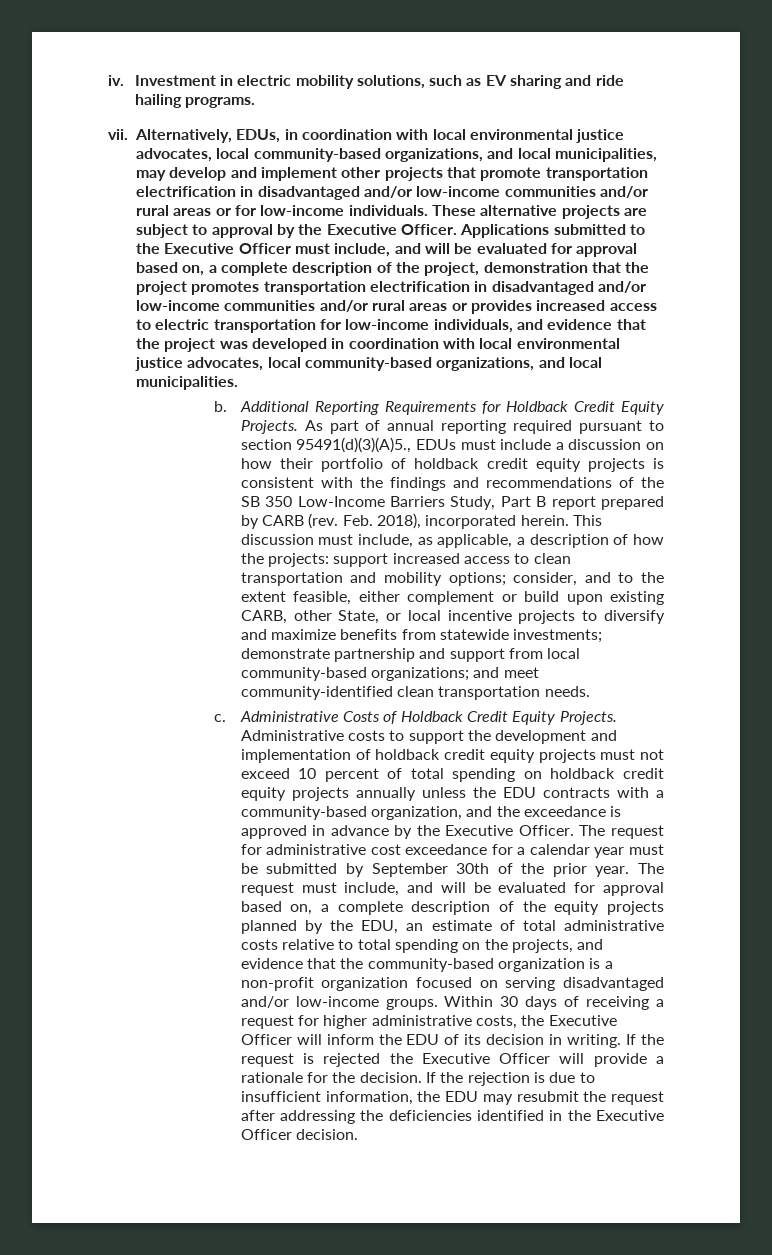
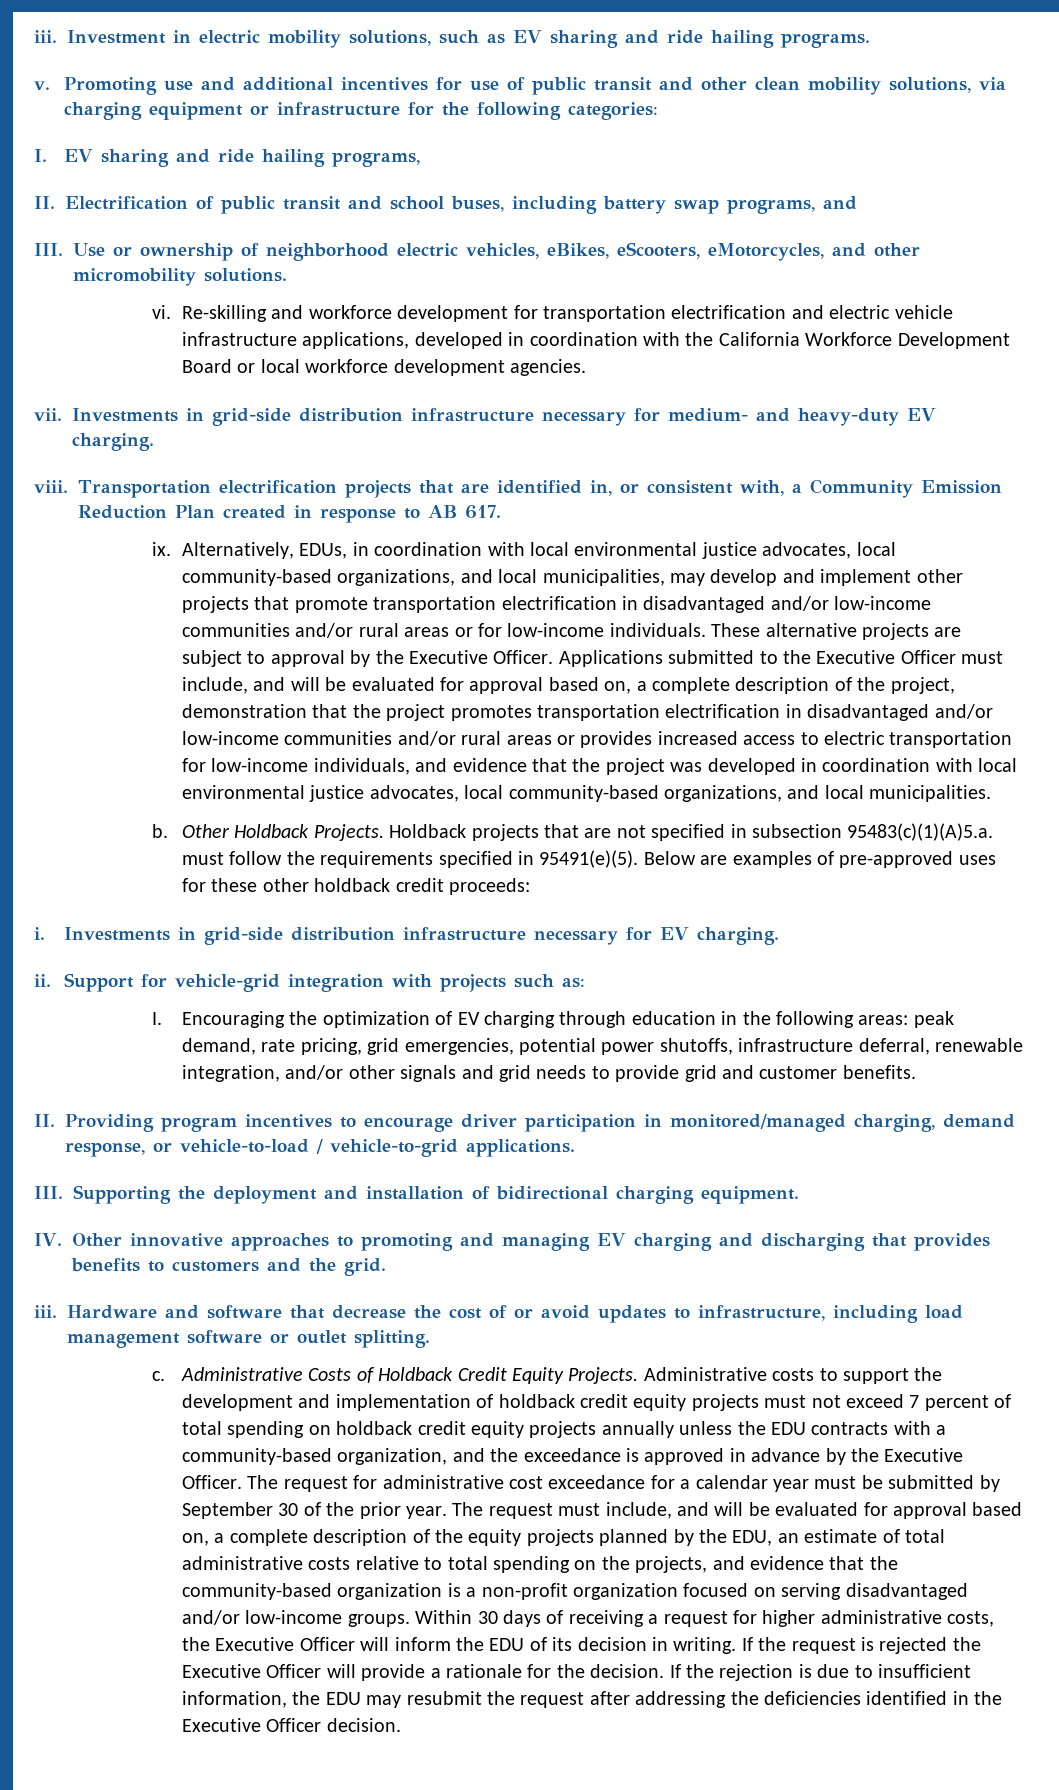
[108,75,124,86] iv. -> [34,30,57,43] iii.
[108,129,128,140] vii. -> [34,77,1006,95] [63,102,658,120] [34,149,420,167] [34,196,857,214] [34,242,920,261] [73,268,287,286] [152,305,953,322] [181,332,1010,349] [181,359,586,376] [34,408,936,426] [72,433,154,451] [34,479,1002,498] [78,505,501,523] [152,542,172,556] v. Promoting use and additional incentives for use of public transit and other clean mobility solutions, via charging equipment or infrastructure for the following categories: // I. EV sharing and ride hailing programs, // II. Electrification of public transit and school buses, including battery swap programs, and // III. Use or ownership of neighborhood electric vehicles, eBikes, eScooters, eMotorcycles, and other micromobility solutions. // vi. Re-skilling and workforce development for transportation electrification and electric vehicle infrastructure applications, developed in coordination with the California Workforce Development Board or local workforce development agencies. // vii. Investments in grid-side distribution infrastructure necessary for medium- and heavy-duty EV charging. // viii. Transportation electrification projects that are identified in, or consistent with, a Community Emission Reduction Plan created in response to AB 617. // ix.
[239,401,665,415] [240,420,665,434] [240,437,664,453] [240,458,665,472] [240,477,664,491] [240,496,665,510] [240,513,602,529] [240,534,665,548] [240,553,571,567] [240,572,664,586] [240,591,664,605] [240,610,666,624] [240,629,603,643] [240,648,581,662] [240,667,539,681] [240,686,590,700] Additional Reporting Requirements for Holdback Credit Equity Projects. As part of annual reporting required pursuant to section 95491(d)(3)(A)5., EDUs must include a discussion on how their portfolio of holdback credit equity projects is consistent with the findings and recommendations of the SB 350 Low-Income Barriers Study, Part B report prepared by CARB (rev. Feb. 2018), incorporated herein. This discussion must include, as applicable, a description of how the projects: support increased access to clean transportation and mobility options; consider, and to the extent feasible, either complement or build upon existing CARB, other State, or local incentive projects to diversify and maximize benefits from statewide investments; demonstrate partnership and support from local community-based organizations; and meet community-identified clean transportation needs. -> [181,823,994,841] [181,850,996,868] [181,878,530,895] [34,927,779,945] [34,973,585,992] [152,1011,954,1028] [181,1038,1023,1055] [181,1065,916,1082] [34,1114,1015,1132] [65,1139,575,1157] [34,1185,799,1204] [34,1233,990,1251] [70,1258,386,1276] [34,1305,963,1323] [67,1330,430,1348] Other Holdback Projects. Holdback projects that are not specified in subsection 95483(c)(1)(A)5.a. must follow the requirements specified in 95491(e)(5). Below are examples of pre-approved uses for these other holdback credit proceeds: // i. Investments in grid-side distribution infrastructure necessary for EV charging. // ii. Support for vehicle-grid integration with projects such as: // I. Encouraging the optimization of EV charging through education in the following areas: peak demand, rate pricing, grid emergencies, potential power shutoffs, infrastructure deferral, renewable integration, and/or other signals and grid needs to provide grid and customer benefits. // II. Providing program incentives to encourage driver participation in monitored/managed charging, demand response, or vehicle-to-load / vehicle-to-grid applications. // III. Supporting the deployment and installation of bidirectional charging equipment. // IV. Other innovative approaches to promoting and managing EV charging and discharging that provides benefits to customers and the grid. // iii. Hardware and software that decrease the cost of or avoid updates to infrastructure, including load management software or outlet splitting.
[298,768,317,779] 10 -> [909,1395,920,1408] 7
[456,863,490,874] 30th -> [278,1503,299,1516] 30

